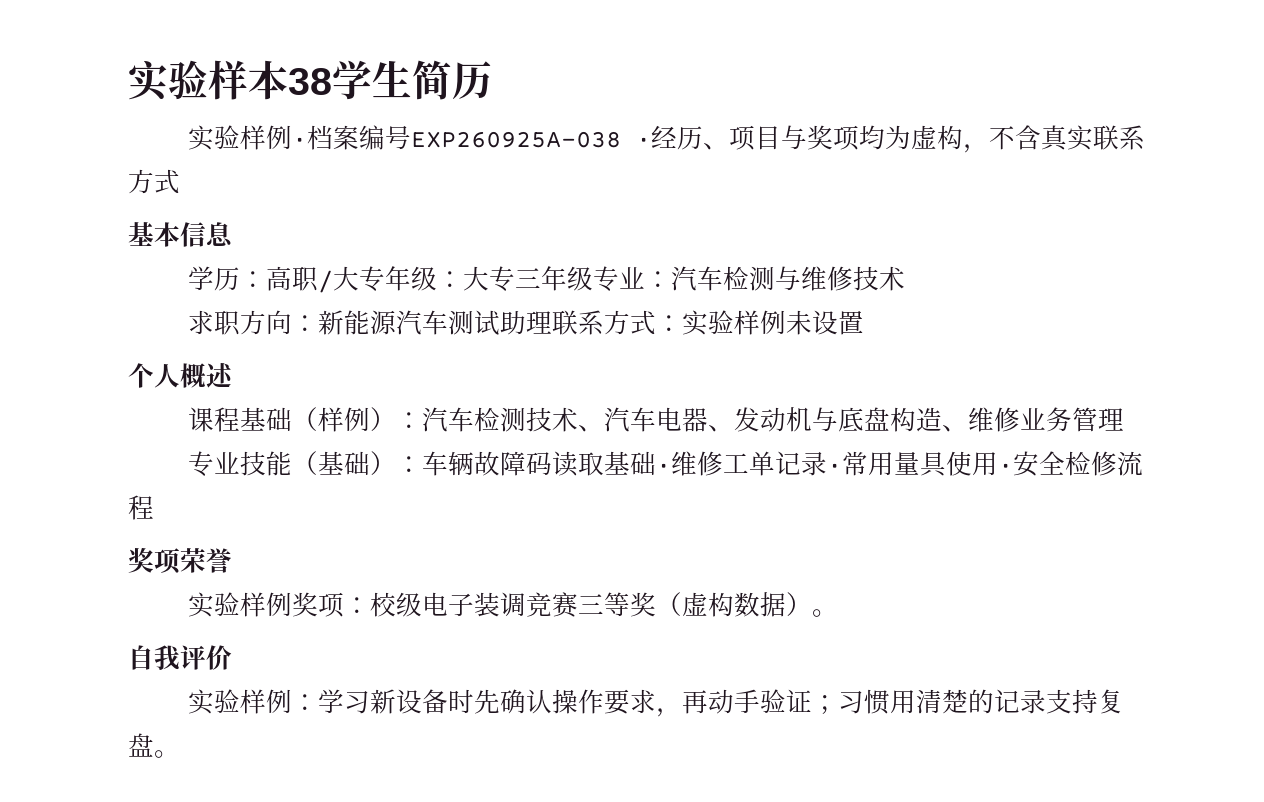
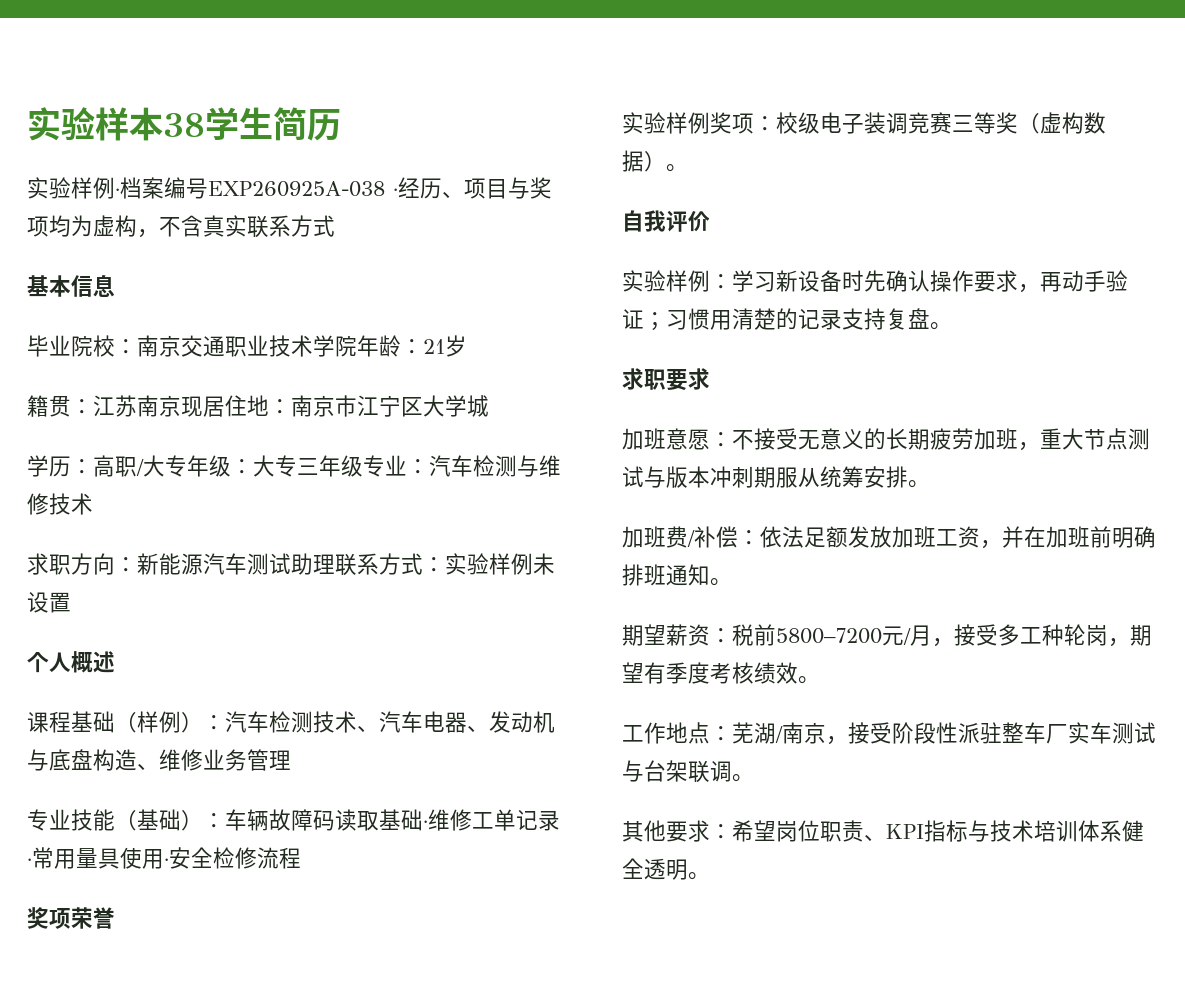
(234, 234) none -> [27,335,467,357] [27,395,489,417] // 毕业院校：南京交通职业技术学院年龄：21岁 // 籍贯：江苏南京现居住地：南京市江宁区大学城
(180, 754) none -> [622,368,710,391] [622,428,1150,451] [622,466,930,488] [622,526,1156,549] [622,564,732,586] [622,624,1152,647] [622,662,820,684] [622,722,1156,745] [622,760,754,783] [622,820,1144,842] [622,858,710,880] // 求职要求 // 加班意愿：不接受无意义的长期疲劳加班，重大节点测试与版本冲刺期服从统筹安排。 // 加班费/补偿：依法足额发放加班工资，并在加班前明确排班通知。 // 期望薪资：税前5800–7200元/月，接受多工种轮岗，期望有季度考核绩效。 // 工作地点：芜湖/南京，接受阶段性派驻整车厂实车测试与台架联调。 // 其他要求：希望岗位职责、KPI指标与技术培训体系健全透明。

